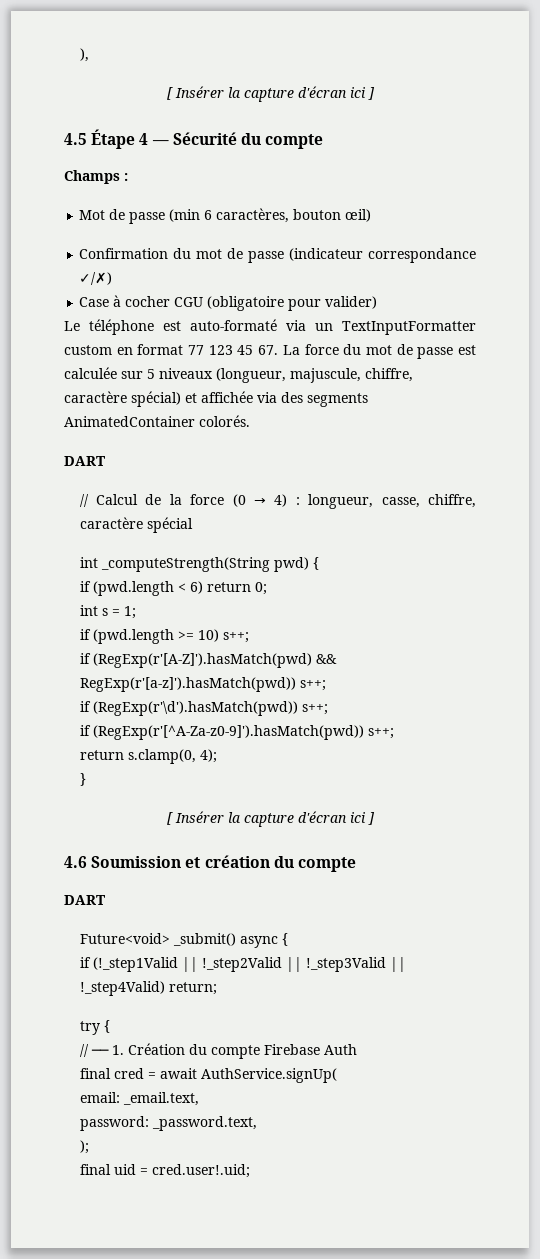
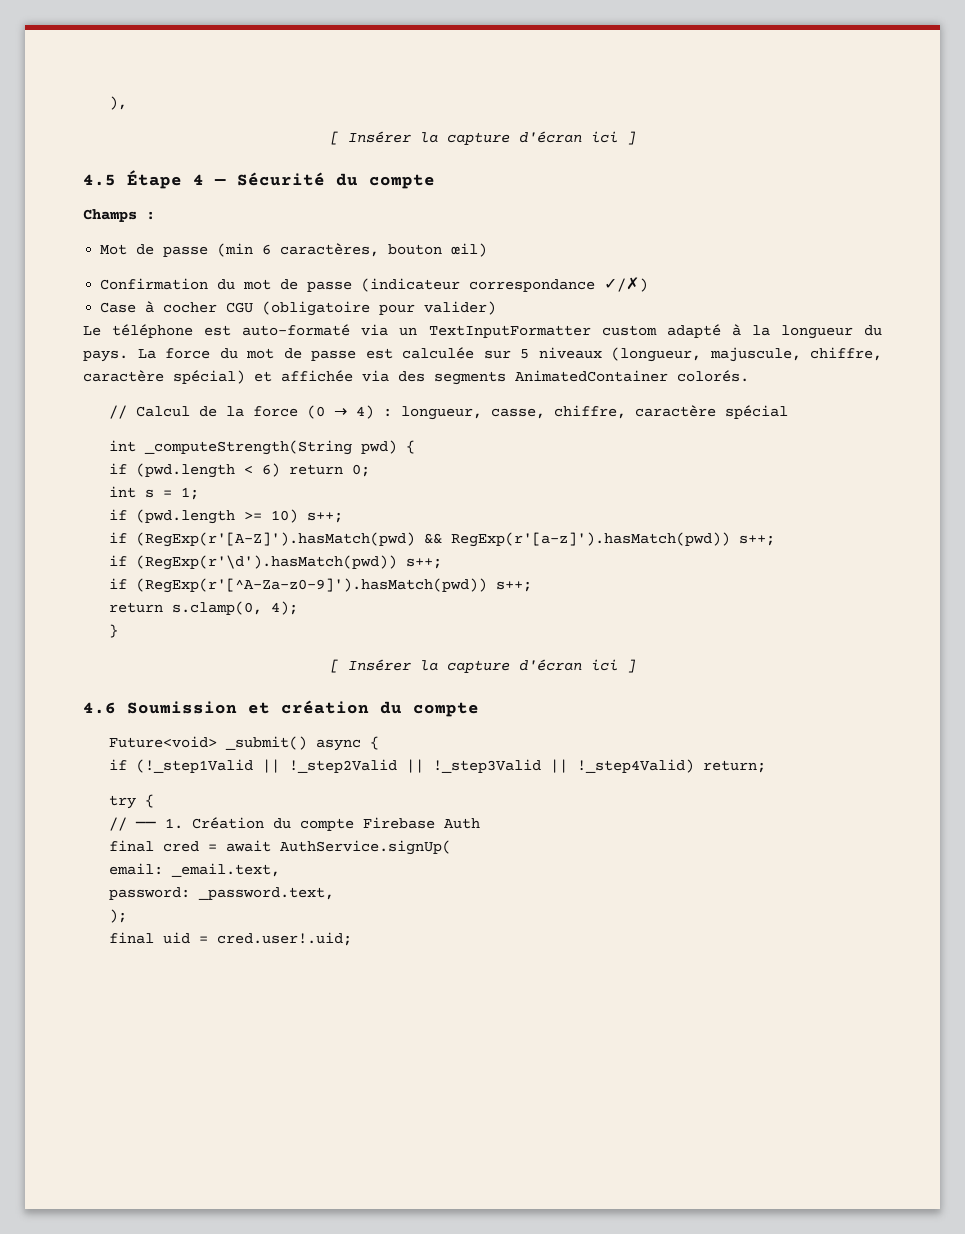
[116,344,279,355] en format 77 123 45 67. -> [666,324,883,339] [83,350,128,362] adapté à la longueur du pays.
[64,456,105,466] // DART -> (749, 376) none
[64,895,105,905] // DART -> (479, 709) none

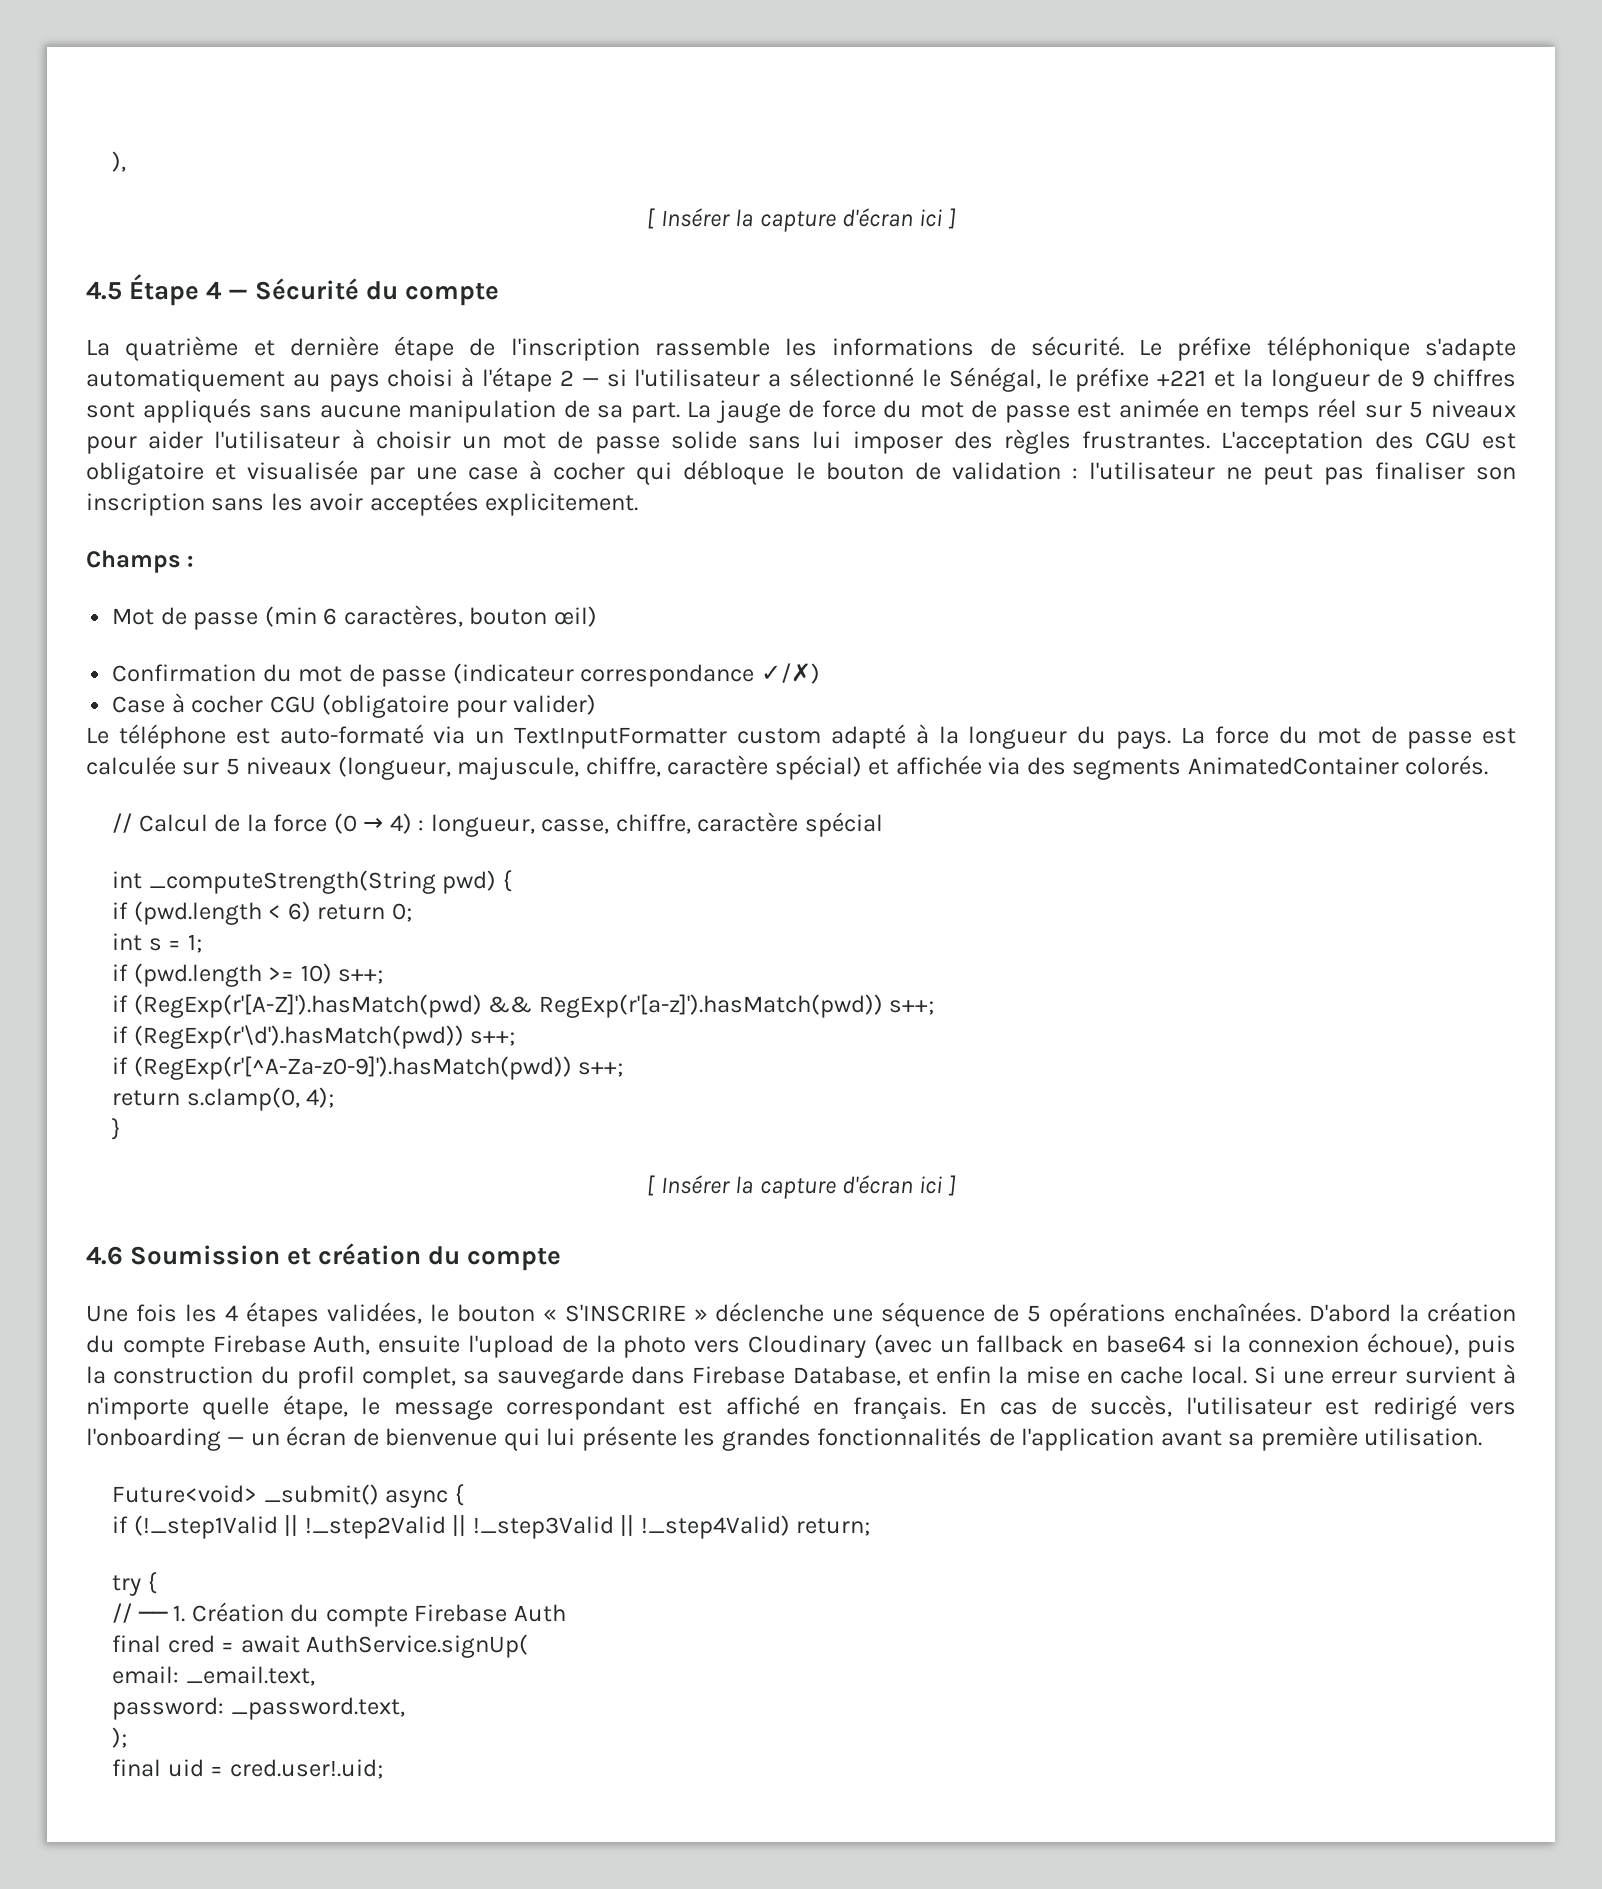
(435, 181) none -> [86,336,1516,361] [86,367,1516,392] [86,398,1516,423] [86,429,1516,454] [86,460,1516,485] [86,491,639,516] // La quatrième et dernière étape de l'inscription rassemble les informations de sécurité. Le préfixe téléphonique s'adapte automatiquement au pays choisi à l'étape 2 — si l'utilisateur a sélectionné le Sénégal, le préfixe +221 et la longueur de 9 chiffres sont appliqués sans aucune manipulation de sa part. La jauge de force du mot de passe est animée en temps réel sur 5 niveaux pour aider l'utilisateur à choisir un mot de passe solide sans lui imposer des règles frustrantes. L'acceptation des CGU est obligatoire et visualisée par une case à cocher qui débloque le bouton de validation : l'utilisateur ne peut pas finaliser son inscription sans les avoir acceptées explicitement.
(479, 709) none -> [86,1302,1517,1327] [86,1333,1516,1358] [86,1364,1516,1389] [86,1395,1516,1420] [86,1426,1483,1451] // Une fois les 4 étapes validées, le bouton « S'INSCRIRE » déclenche une séquence de 5 opérations enchaînées. D'abord la création du compte Firebase Auth, ensuite l'upload de la photo vers Cloudinary (avec un fallback en base64 si la connexion échoue), puis la construction du profil complet, sa sauvegarde dans Firebase Database, et enfin la mise en cache local. Si une erreur survient à n'importe quelle étape, le message correspondant est affiché en français. En cas de succès, l'utilisateur est redirigé vers l'onboarding — un écran de bienvenue qui lui présente les grandes fonctionnalités de l'application avant sa première utilisation.

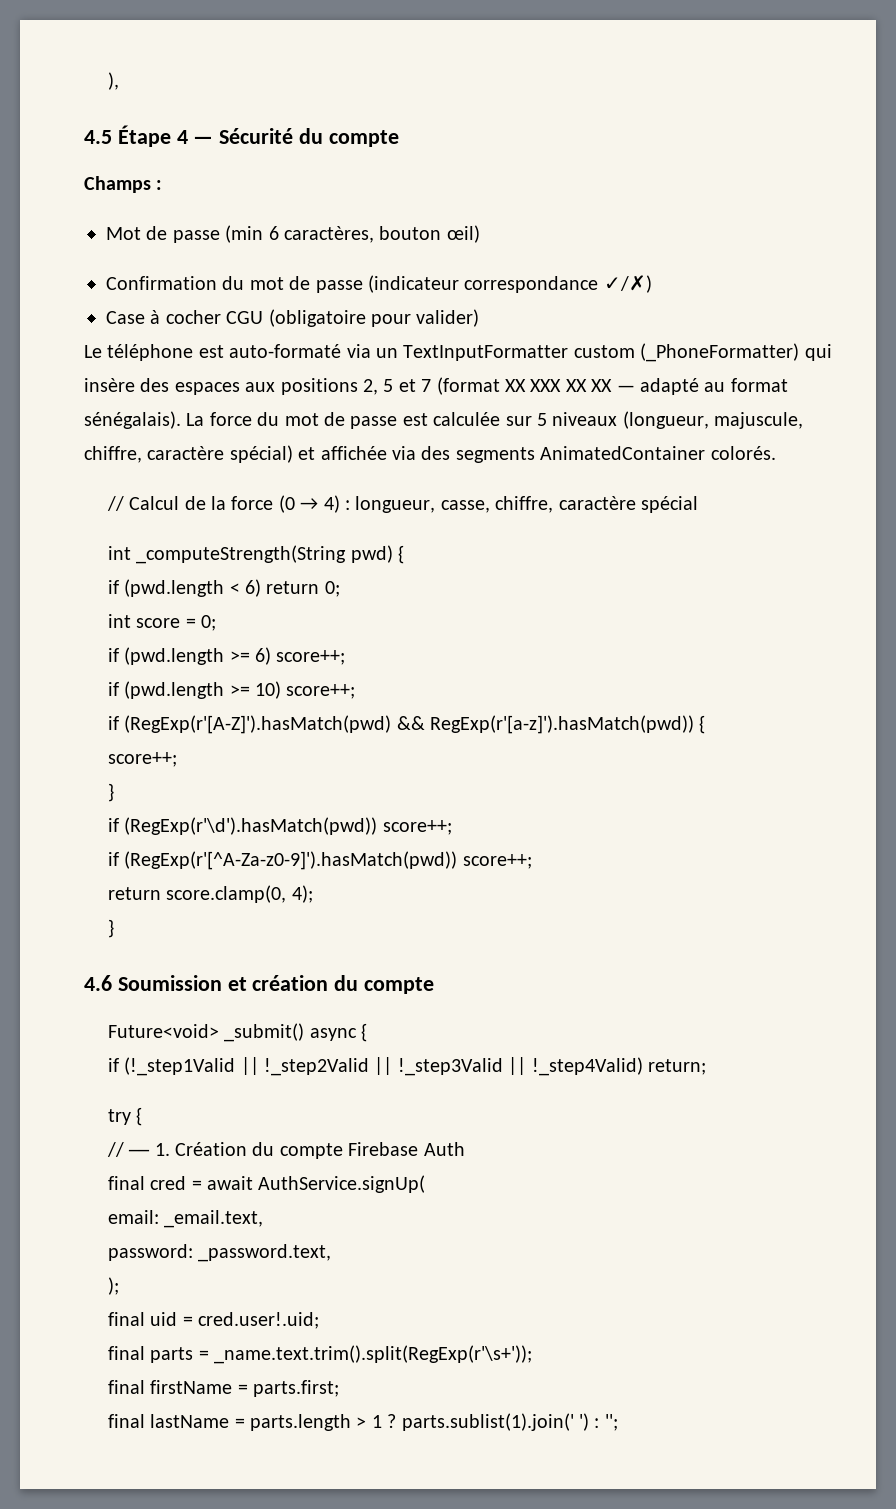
[647,208,956,232] // [ Insérer la capture d'écran ici ] -> (119, 81) none
[86,336,1516,361] [86,367,1516,392] [86,398,1516,423] [86,429,1516,454] [86,460,1516,485] [86,491,639,516] // La quatrième et dernière étape de l'inscription rassemble les informations de sécurité. Le préfixe téléphonique s'adapte automatiquement au pays choisi à l'étape 2 — si l'utilisateur a sélectionné le Sénégal, le préfixe +221 et la longueur de 9 chiffres sont appliqués sans aucune manipulation de sa part. La jauge de force du mot de passe est animée en temps réel sur 5 niveaux pour aider l'utilisateur à choisir un mot de passe solide sans lui imposer des règles frustrantes. L'acceptation des CGU est obligatoire et visualisée par une case à cocher qui débloque le bouton de validation : l'utilisateur ne peut pas finaliser son inscription sans les avoir acceptées explicitement. -> (399, 138) none
[830,724,1172,749] adapté à la longueur du pays. -> [640,343,832,362] [84,377,788,395] [84,411,181,429] (_PhoneFormatter) qui insère des espaces aux positions 2, 5 et 7 (format XX XXX XX XX — adapté au format sénégalais).
[148,934,202,953] s = 1; -> [136,615,217,631] [107,647,346,665] score = 0; // if (pwd.length >= 6) score++;
[338,969,384,984] s++; -> [286,684,356,699] score++;
[889,1000,935,1015] s++; -> [699,715,706,734] [107,752,177,767] [107,783,114,802] { // score++; // }
[470,1031,516,1046] s++; -> [382,820,452,835] score++;
[578,1062,624,1077] [112,1087,300,1111] s++; // return s.clamp(0, -> [462,854,532,869] [107,885,287,903] score++; // return score.clamp(0,
[647,1175,956,1199] // [ Insérer la capture d'écran ici ] -> (114, 928) none
[86,1302,1517,1327] [86,1333,1516,1358] [86,1364,1516,1389] [86,1395,1516,1420] [86,1426,1483,1451] // Une fois les 4 étapes validées, le bouton « S'INSCRIRE » déclenche une séquence de 5 opérations enchaînées. D'abord la création du compte Firebase Auth, ensuite l'upload de la photo vers Cloudinary (avec un fallback en base64 si la connexion échoue), puis la construction du profil complet, sa sauvegarde dans Firebase Database, et enfin la mise en cache local. Si une erreur survient à n'importe quelle étape, le message correspondant est affiché en français. En cas de succès, l'utilisateur est redirigé vers l'onboarding — un écran de bienvenue qui lui présente les grandes fonctionnalités de l'application avant sa première utilisation. -> (435, 985) none
(383, 1769) none -> [107,1345,533,1364] [107,1380,340,1397] [107,1413,618,1431] // final parts = _name.text.trim().split(RegExp(r'\s+')); // final firstName = parts.first; // final lastName = parts.length > 1 ? parts.sublist(1).join(' ') : '';

